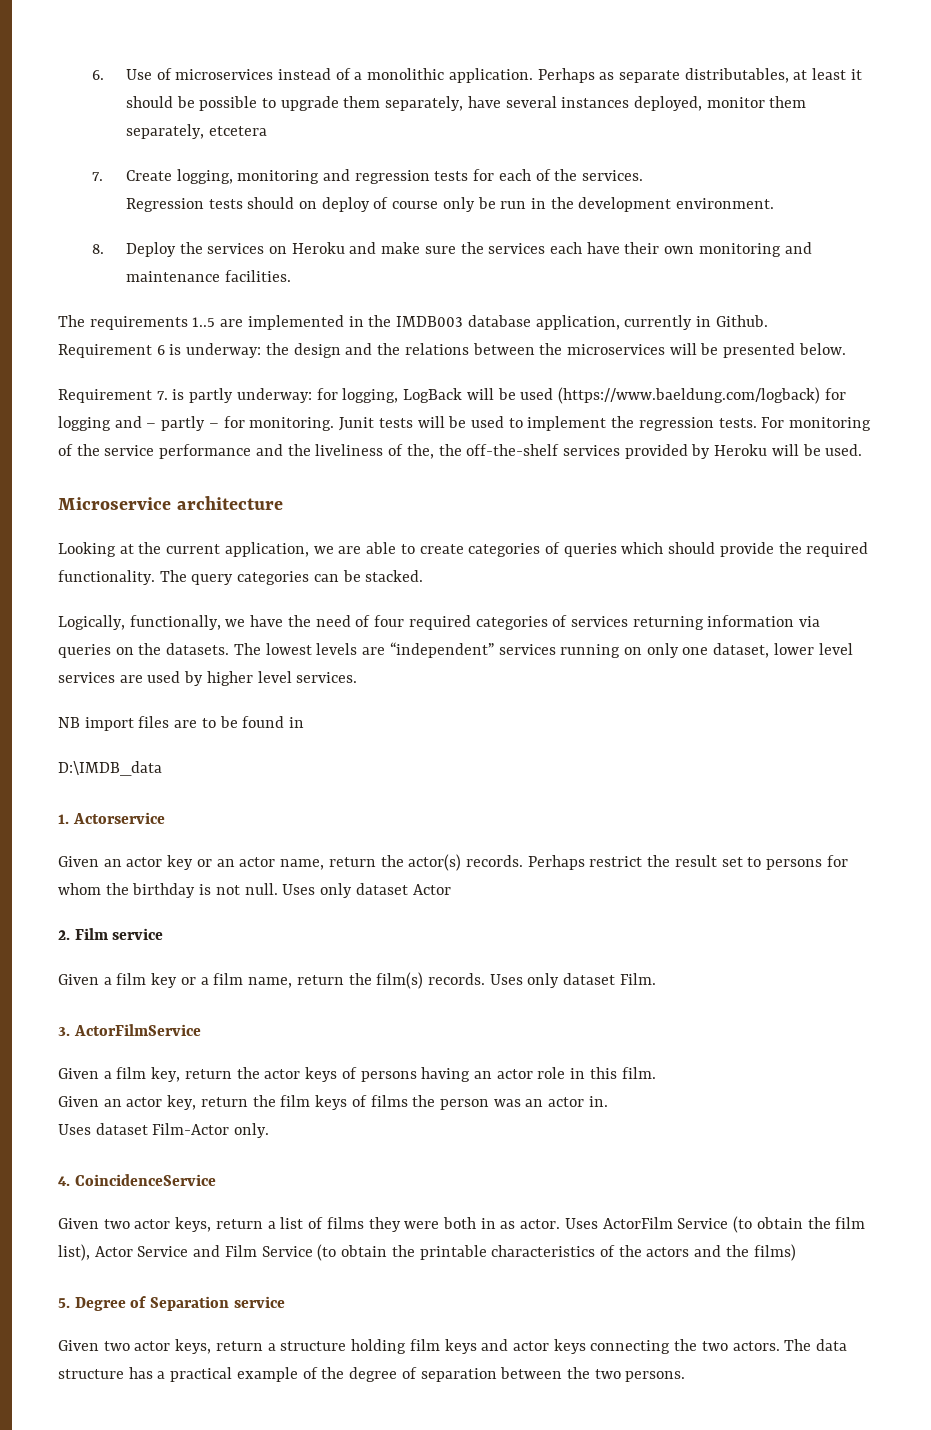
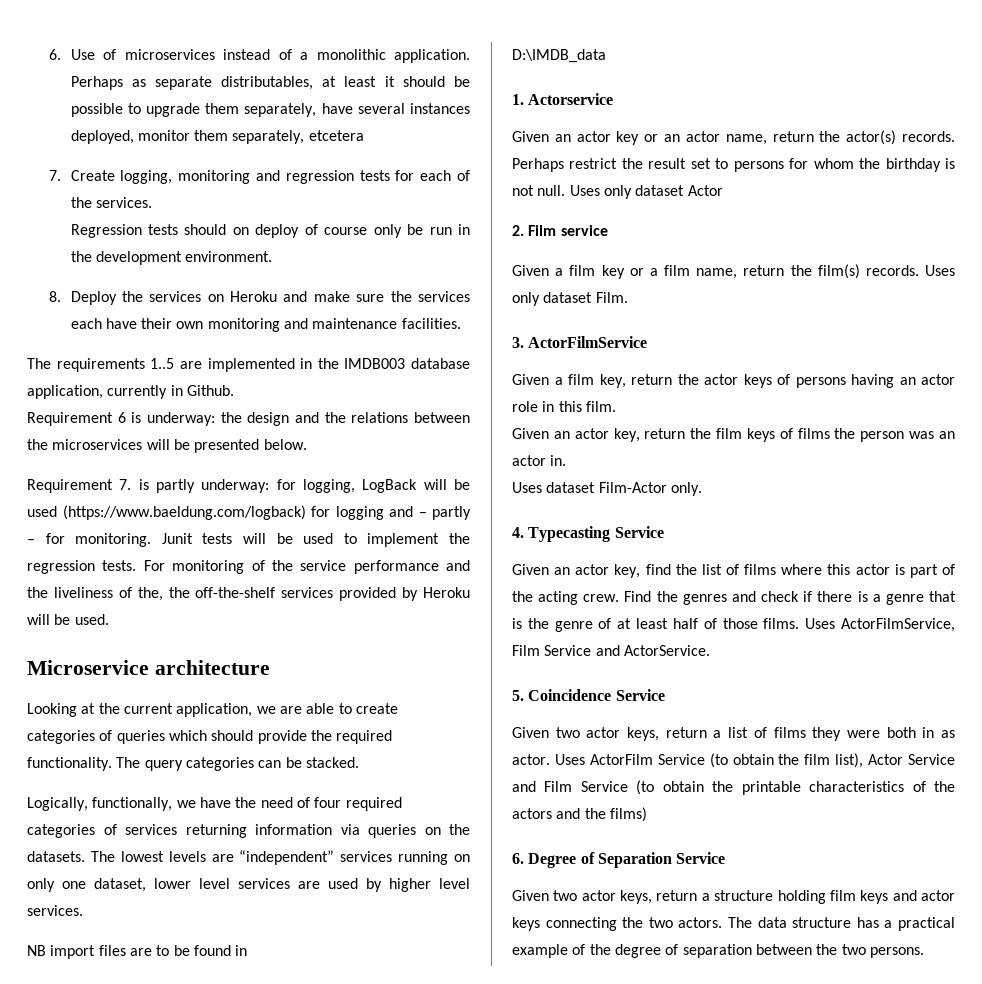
[74,1174,216,1186] CoincidenceService -> [528,526,664,542] [512,564,956,578] [512,591,956,605] [512,618,955,632] [512,645,710,656] [512,689,665,701] Typecasting Service // Given an actor key, find the list of films where this actor is part of the acting crew. Find the genres and check if there is a genre that is the genre of at least half of those films. Uses ActorFilmService, Film Service and ActorService. // 5. Coincidence Service
[58,1298,70,1308] 5. -> [512,853,524,864] 6.
[233,1296,285,1308] service -> [676,852,726,864] Service

